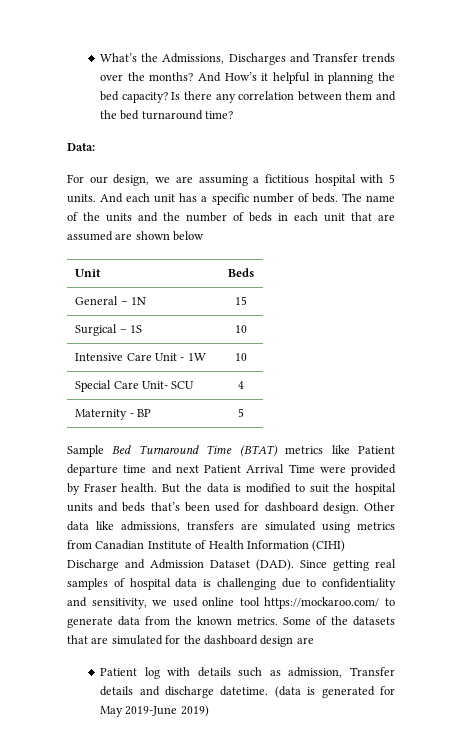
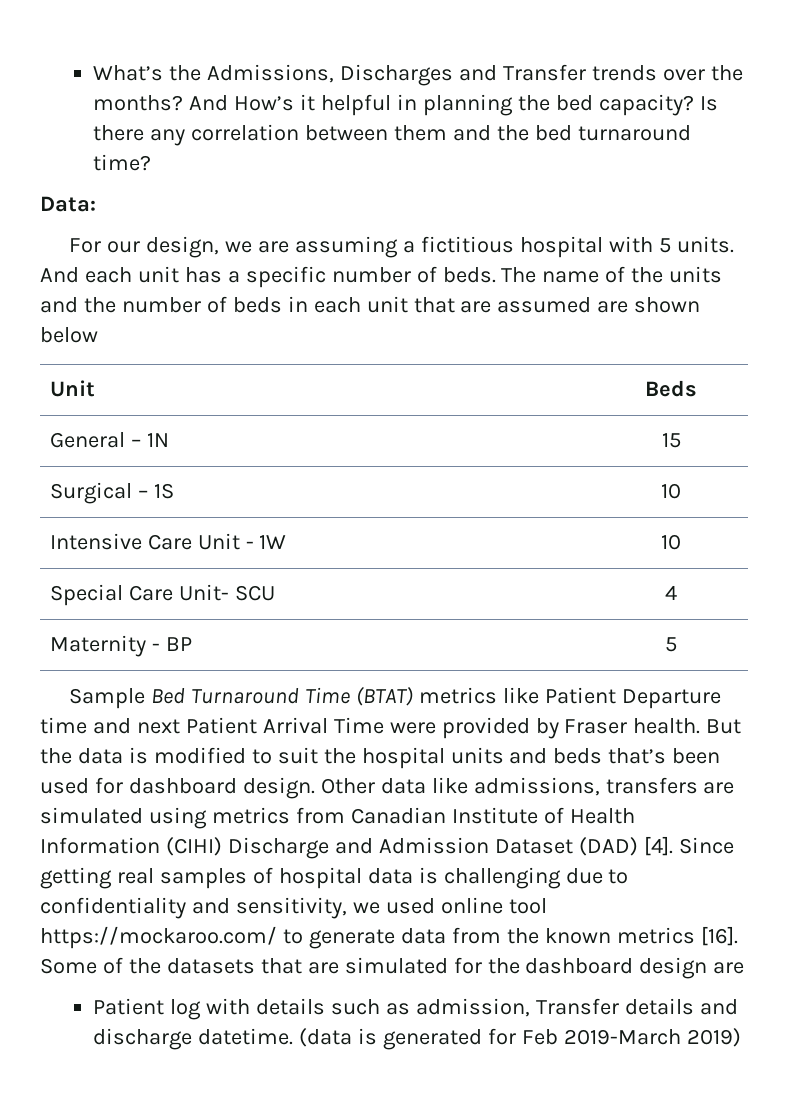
[67,464,118,476] departure -> [621,689,721,709] Departure
[256,559,294,571] (DAD). -> [578,836,673,856] (DAD) [4].
[237,617,278,625] metrics. -> [616,926,738,946] metrics [16].
[100,706,178,717] May 2019-June -> [522,1029,682,1045] Feb 2019-March

